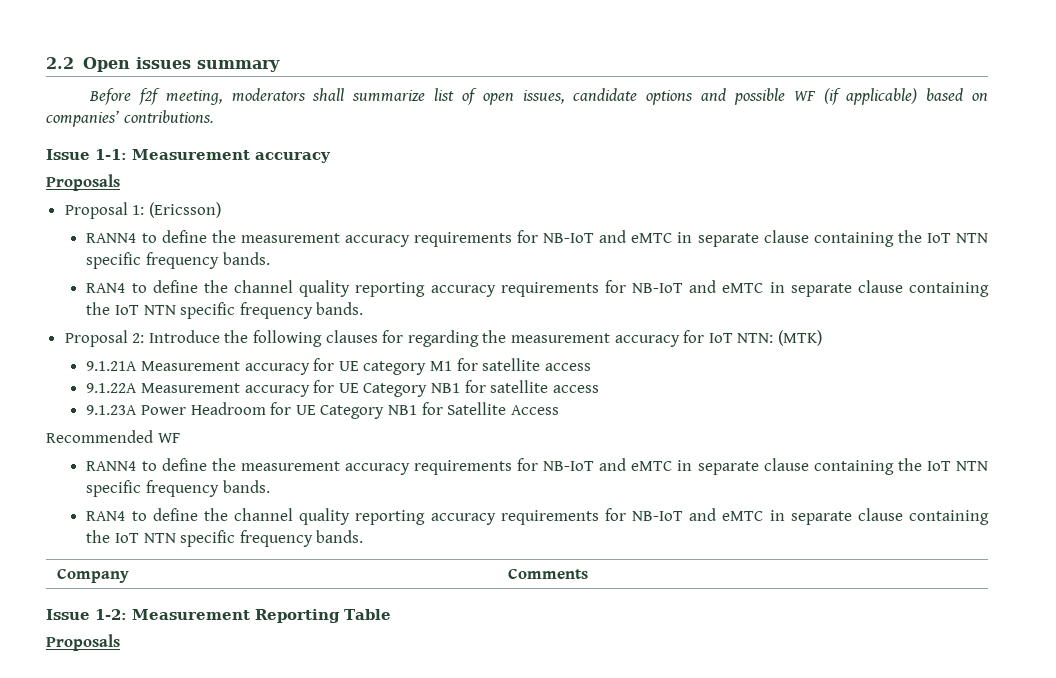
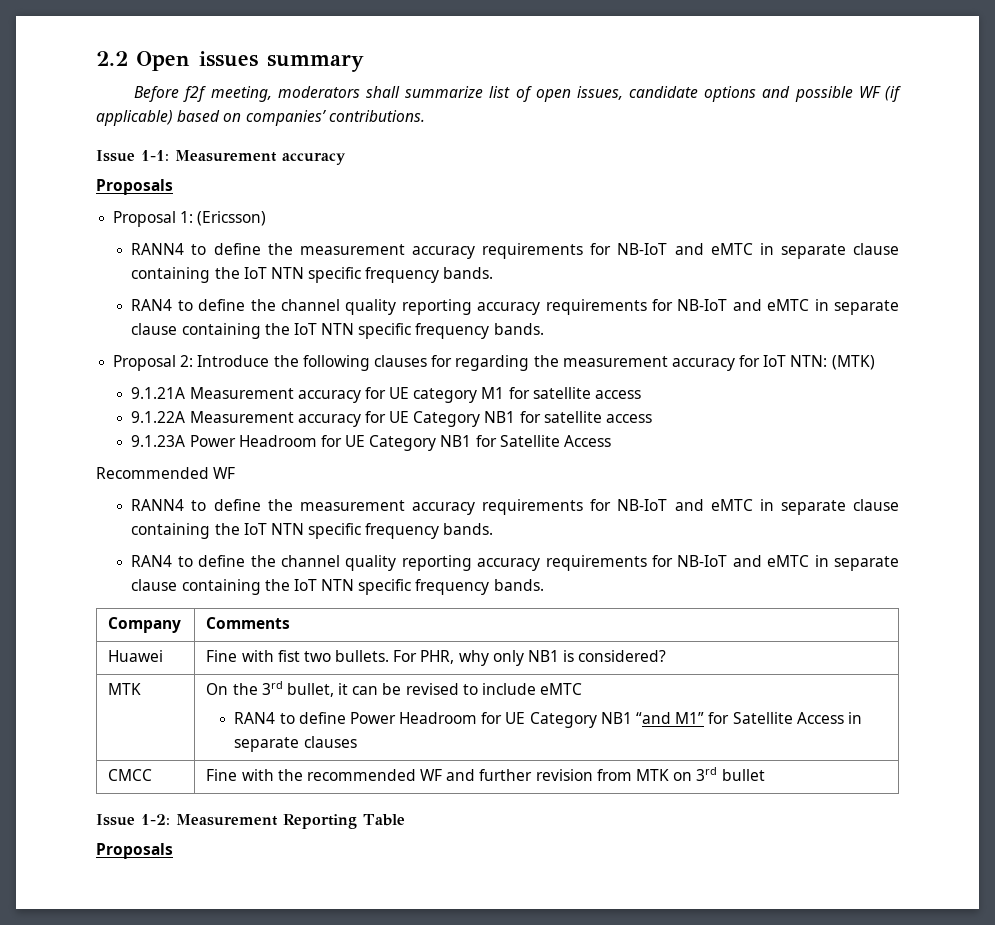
(589, 573) none -> [108,650,164,662] [206,650,667,666] [108,683,142,695] [206,681,583,697] [234,712,862,728] [234,736,357,752] [108,769,153,781] [206,767,765,781] // Huawei | Fine with fist two bullets. For PHR, why only NB1 is considered? // MTK | On the 3rd bullet, it can be revised to include eMTC // RAN4 to define Power Headroom for UE Category NB1 “and M1” for Satellite Access in separate clauses // CMCC | Fine with the recommended WF and further revision from MTK on 3rd bullet

